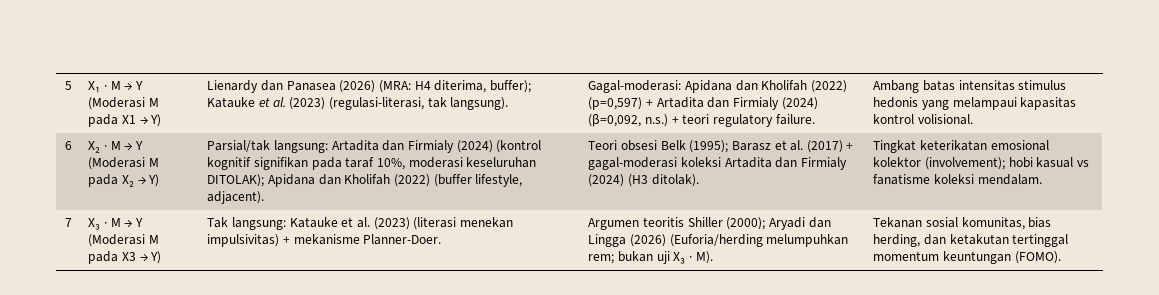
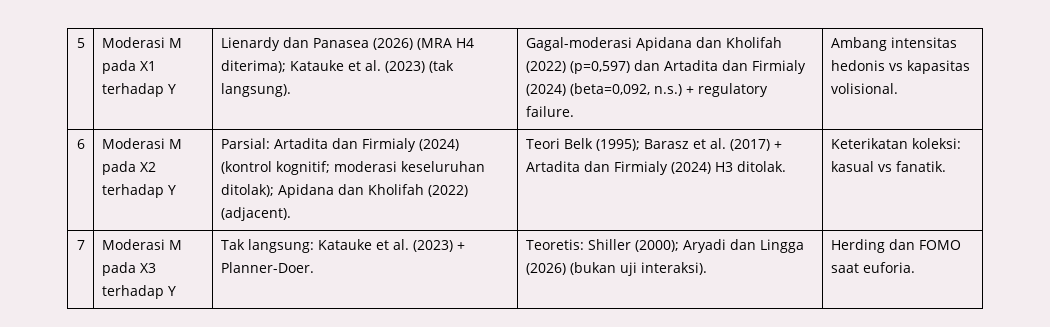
[88,81,143,93] [88,97,146,110] X₁ · M → Y (Moderasi -> [101,37,165,48] Moderasi
[139,114,162,127] → Y) -> [101,83,176,97] terhadap Y
[378,80,531,93] [207,97,447,110] (MRA: H4 diterima, buffer); Katauke et al. (2023) (regulasi-literasi, tak -> [416,38,474,50] [220,60,454,73] (MRA H4 diterima); Katauke et al. (2023) (tak
[588,80,682,93] Gagal-moderasi: -> [525,37,632,51] Gagal-moderasi
[645,97,818,110] [588,114,642,127] + Artadita dan Firmialy (2024) (β=0,092, -> [633,60,806,74] [525,83,650,96] dan Artadita dan Firmialy (2024) (beta=0,092,
[682,114,710,124] teori -> (694, 90) none
[922,80,1067,91] [873,97,1077,110] [873,114,973,125] [65,141,72,150] [88,141,143,153] [88,157,159,170] [88,174,160,187] [207,140,328,153] batas intensitas stimulus hedonis yang melampaui kapasitas kontrol volisional. // 6 | X₂ · M → Y (Moderasi M pada X₂ → Y) | Parsial/tak langsung: -> [890,37,957,48] [830,60,970,74] [830,83,898,94] [76,139,85,149] [101,138,182,149] [101,161,156,175] [101,184,176,198] [220,138,270,149] intensitas hedonis vs kapasitas volisional. // 6 | Moderasi M pada X2 terhadap Y | Parsial:
[207,157,405,170] kognitif signifikan pada taraf 10%, -> [275,161,330,175] kognitif;
[207,174,523,187] [207,191,265,204] DITOLAK); Apidana dan Kholifah (2022) (buffer lifestyle, adjacent). -> [220,184,468,198] [220,207,291,221] ditolak); Apidana dan Kholifah (2022) (adjacent).
[620,140,657,151] obsesi -> (560, 143) none
[588,157,847,170] [588,174,699,187] [873,140,1049,153] [873,157,1089,170] [873,174,1042,185] [65,218,72,227] [88,218,143,230] [88,234,146,247] gagal-moderasi koleksi Artadita dan Firmialy (2024) (H3 ditolak). | Tingkat keterikatan emosional kolektor (involvement); hobi kasual vs fanatisme koleksi mendalam. // 7 | X₃ · M → Y (Moderasi -> [525,161,786,175] [830,138,961,149] [830,161,946,172] [76,240,85,250] [101,239,165,250] Artadita dan Firmialy (2024) H3 ditolak. | Keterikatan koleksi: kasual vs fanatik. // 7 | Moderasi
[139,251,162,264] → Y) -> [101,285,176,299] terhadap Y
[413,217,513,230] [207,234,360,247] (literasi menekan impulsivitas) + mekanisme -> [456,242,465,250] +
[588,217,684,230] Argumen teoritis -> [525,239,584,250] Teoretis:
[669,234,849,247] [588,251,713,264] [873,217,1052,230] [873,234,1069,247] [873,251,1061,264] (Euforia/herding melumpuhkan rem; bukan uji X₃ · M). | Tekanan sosial komunitas, bias herding, dan ketakutan tertinggal momentum keuntungan (FOMO). -> [569,262,707,276] [830,239,961,253] [830,262,915,273] (bukan uji interaksi). | Herding dan FOMO saat euforia.

